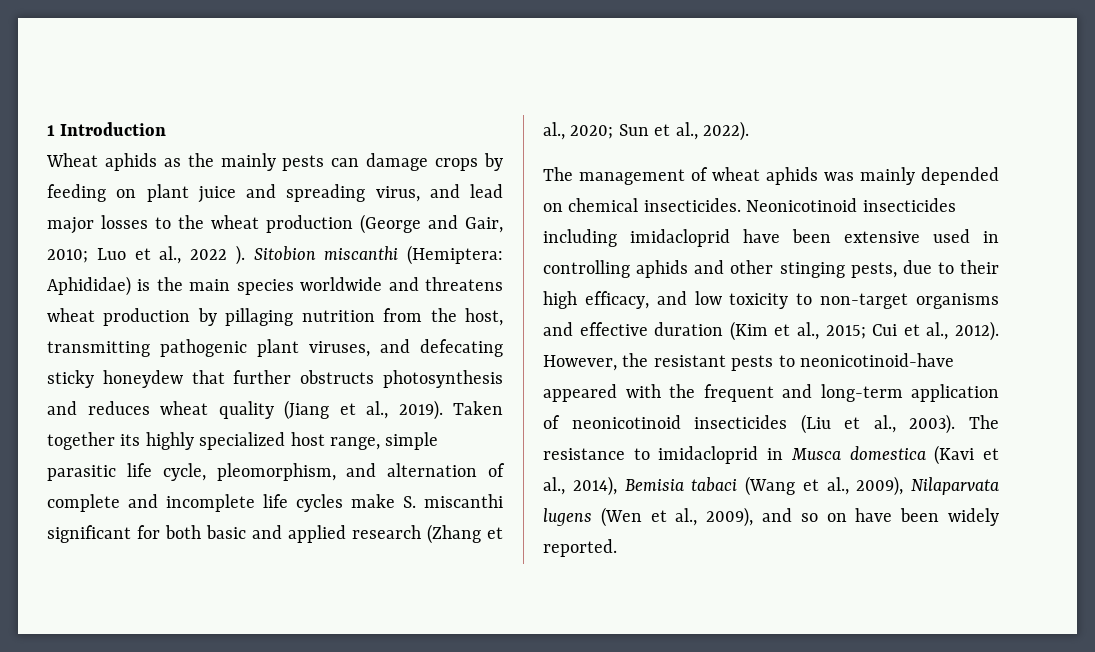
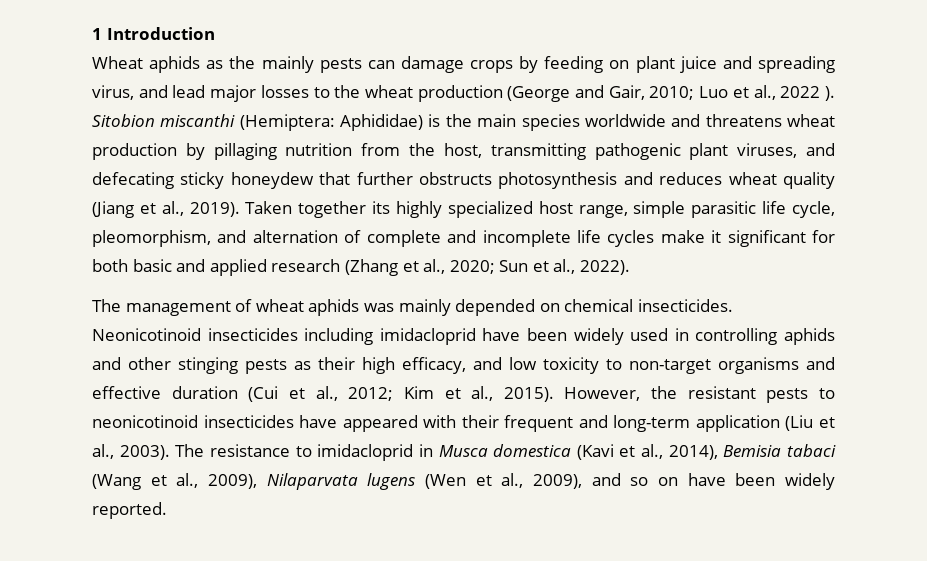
[403,494,503,508] S. miscanthi -> [711,230,722,243] it
[844,231,920,243] extensive -> [573,328,624,345] widely
[850,260,954,278] pests, due to -> [245,359,311,374] pests as
[729,321,1000,341] (Kim et al., 2015; Cui et al., 2012). -> [248,386,554,402] (Cui et al., 2012; Kim et al., 2015).
[800,353,954,367] neonicotinoid-have -> [92,415,338,428] neonicotinoid insecticides have
[669,384,695,398] the -> [461,415,499,428] their
[543,415,788,429] of neonicotinoid insecticides -> (780, 423) none

